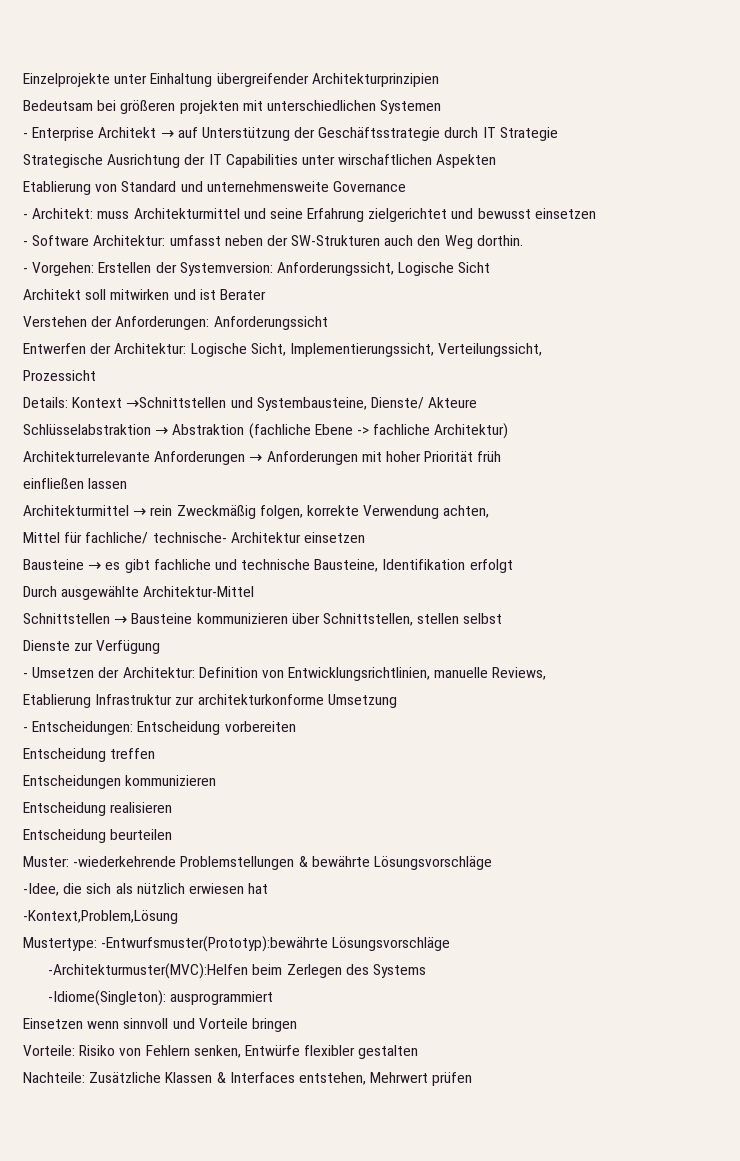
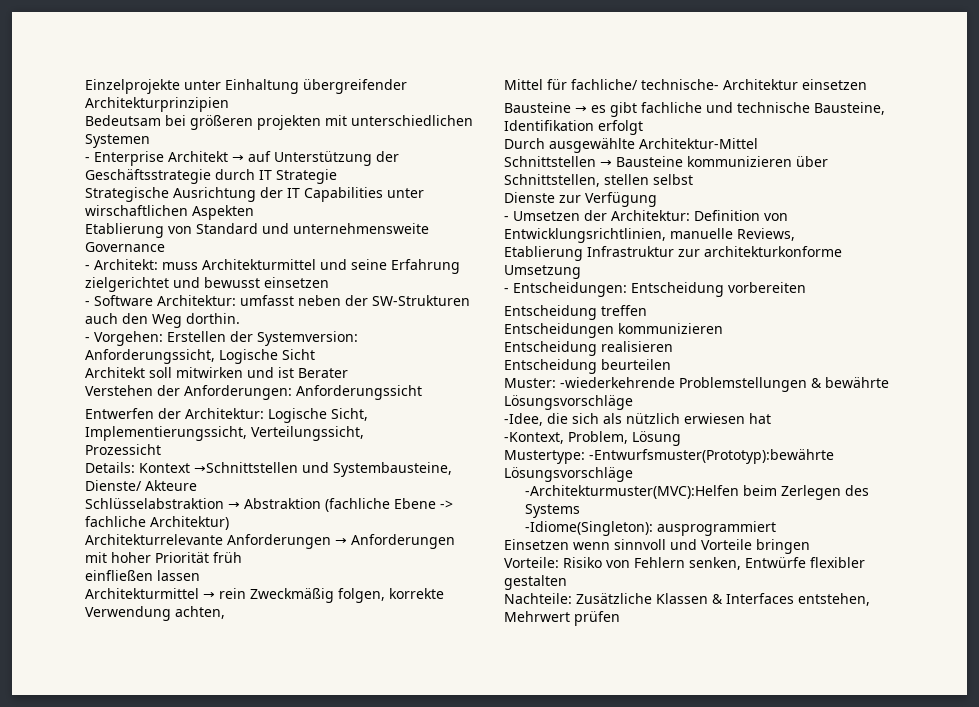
[23,910,178,924] -Kontext,Problem,Lösung -> [504,431,681,446] -Kontext, Problem, Lösung

